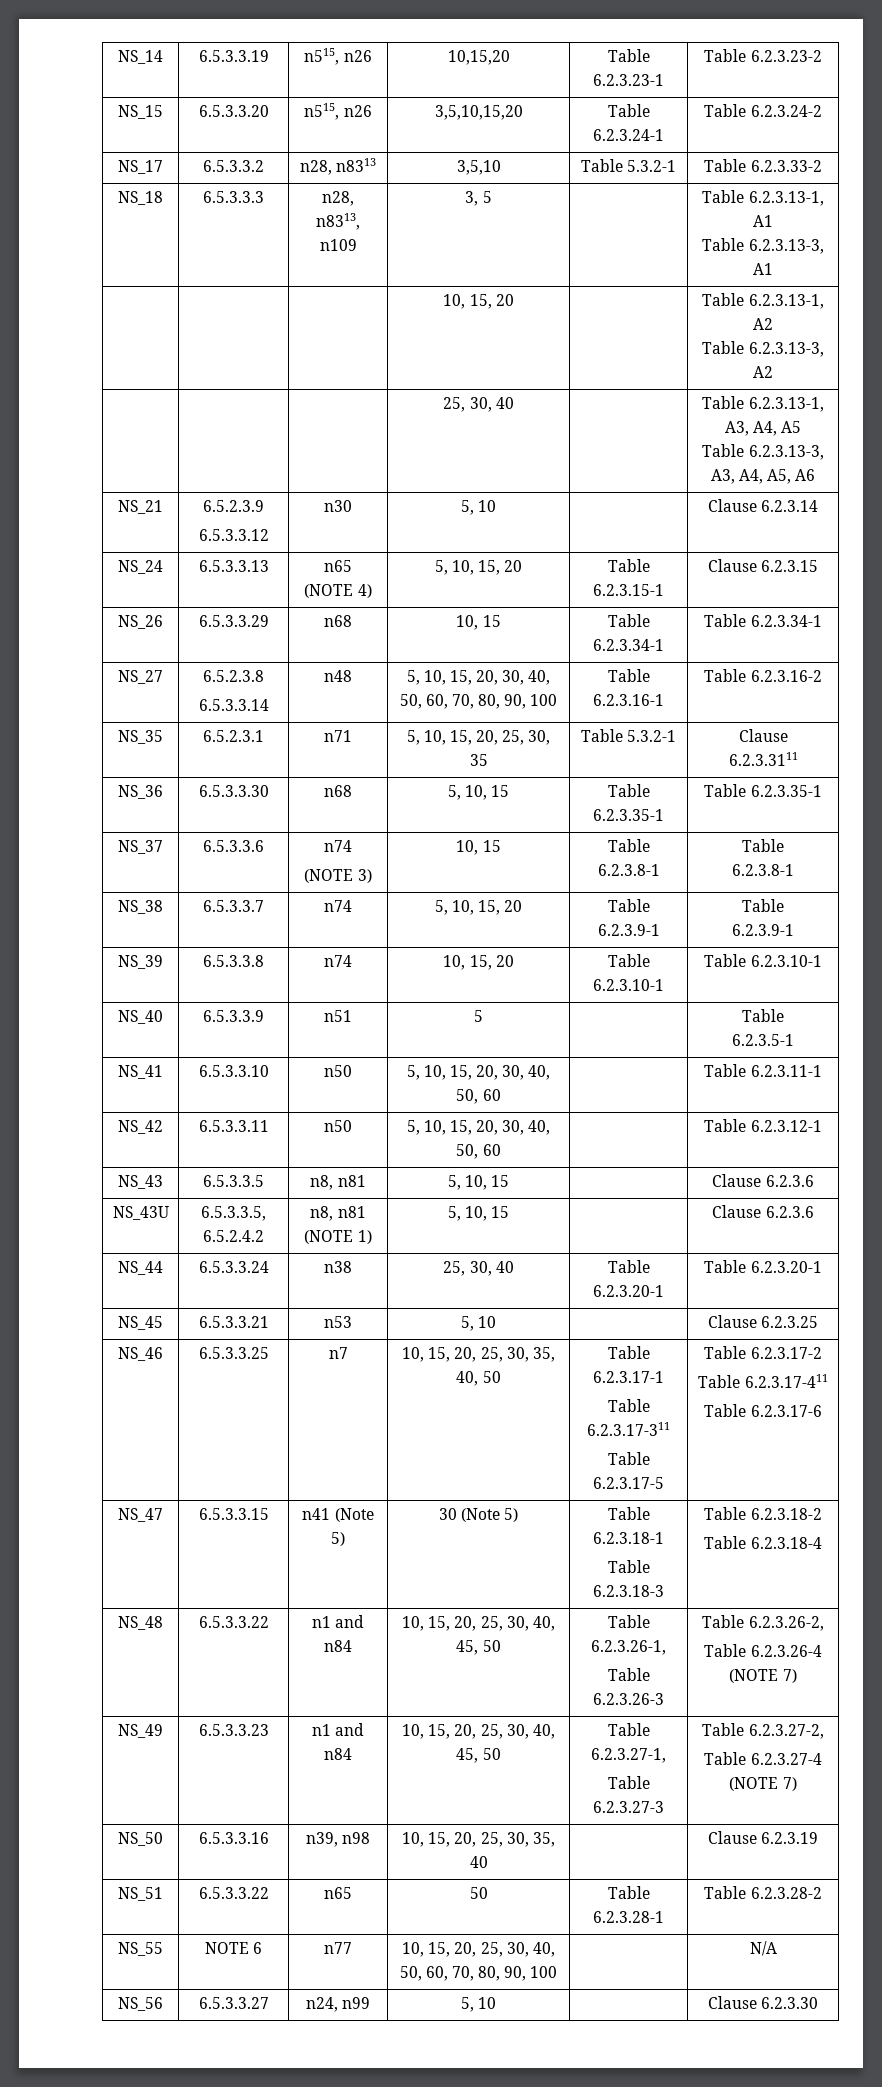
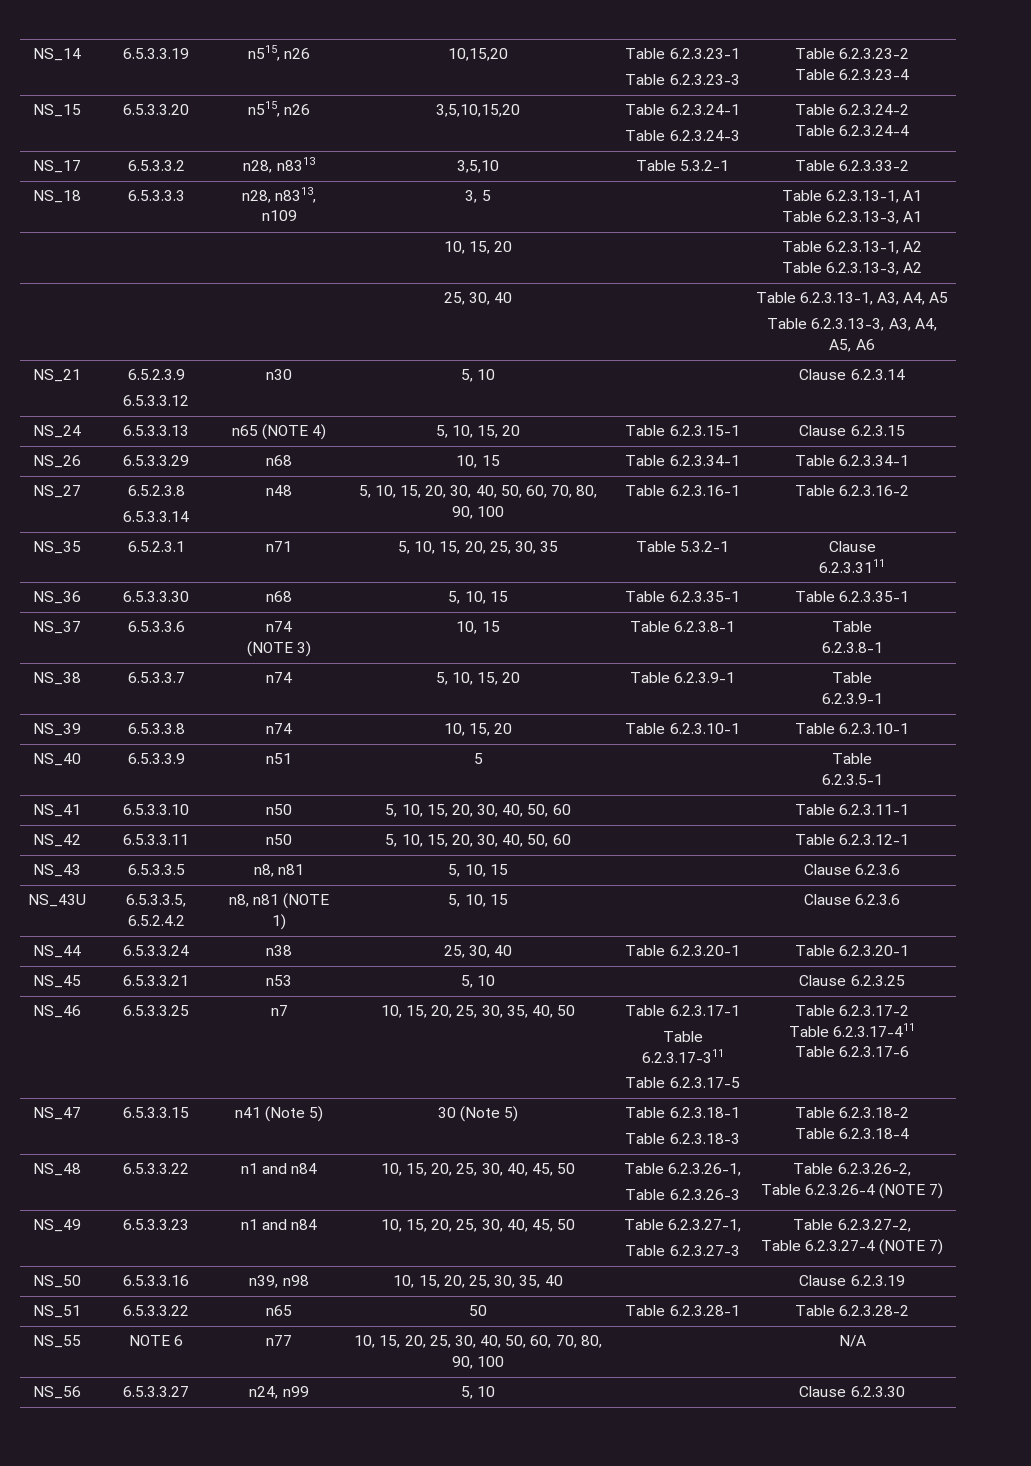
(664, 80) none -> [625,74,740,85] // Table 6.2.3.23-3
(822, 56) none -> [794,69,910,80] // Table 6.2.3.23-4
(664, 135) none -> [625,130,740,141] // Table 6.2.3.24-3
(822, 111) none -> [794,125,910,136] // Table 6.2.3.24-4

